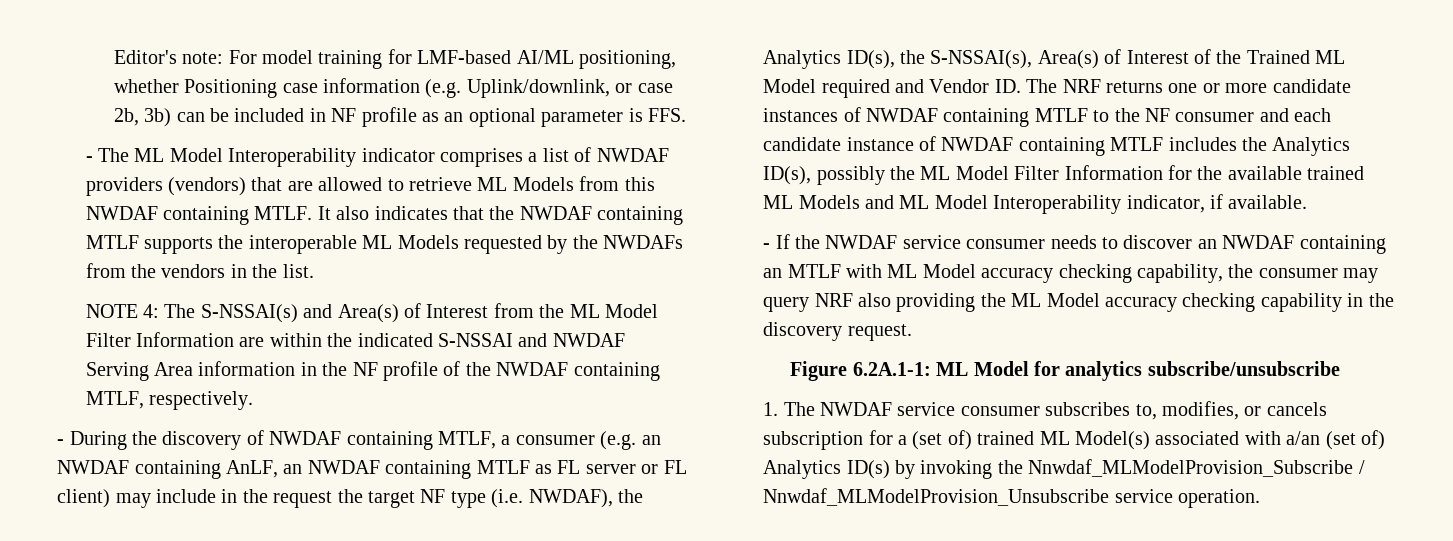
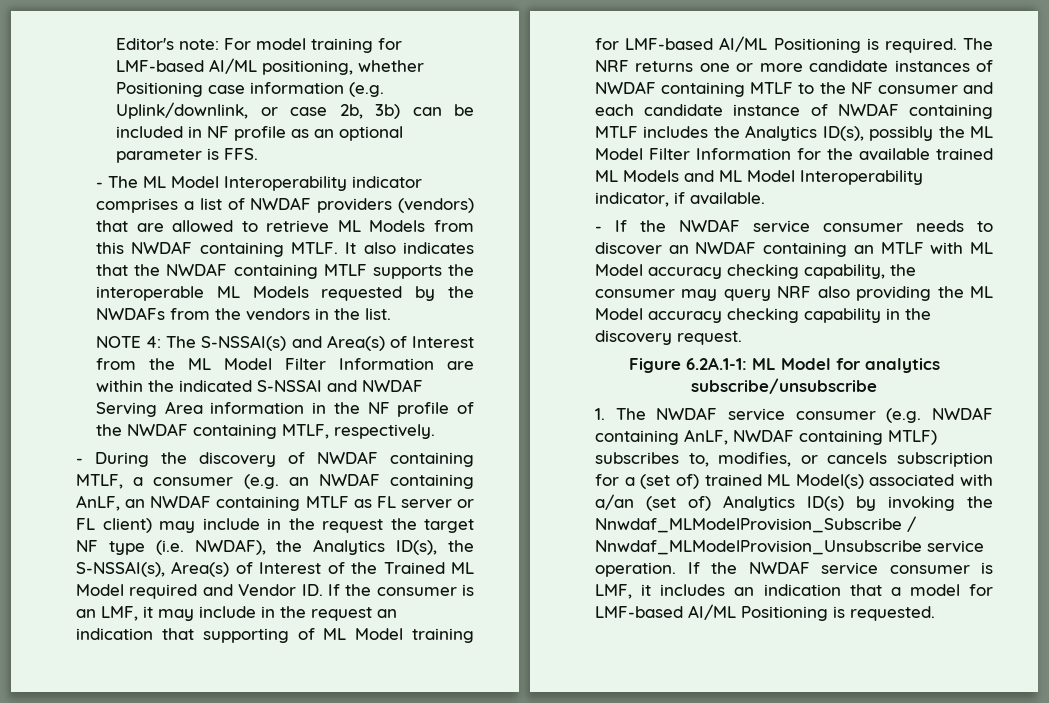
(1021, 86) none -> [327,584,474,596] [76,606,398,621] [76,628,475,643] [595,36,957,53] If the consumer is an LMF, it may include in the request an indication that supporting of ML Model training for LMF-based AI/ML Positioning is required.
(1040, 411) none -> [886,407,993,423] [595,429,938,445] (e.g. NWDAF containing AnLF, NWDAF containing MTLF)
(1261, 498) none -> [687,561,993,575] [595,584,993,599] [595,604,936,621] If the NWDAF service consumer is LMF, it includes an indication that a model for LMF-based AI/ML Positioning is requested.

